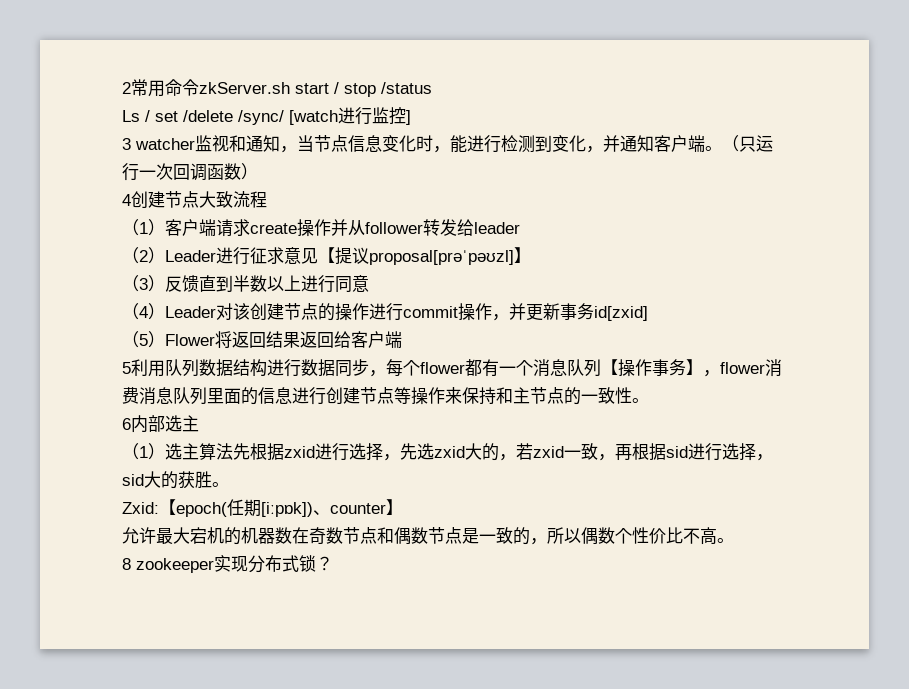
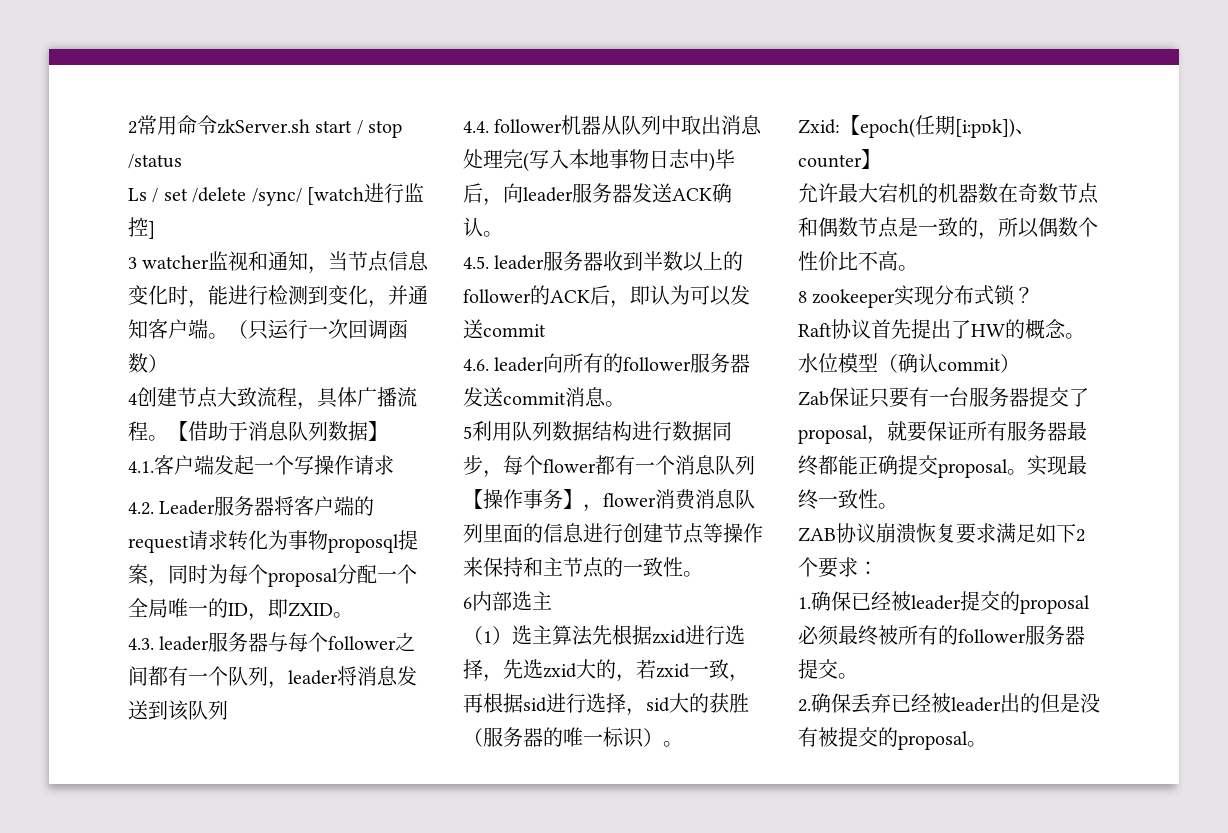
[122,219,520,237] [122,247,531,265] [122,275,369,293] [122,303,648,321] [122,331,402,348] // （1）客户端请求create操作并从follower转发给leader // （2）Leader进行征求意见【提议proposal[prəˈpəʊzl]】 // （3）反馈直到半数以上进行同意 // （4）Leader对该创建节点的操作进行commit操作，并更新事务id[zxid] // （5）Flower将返回结果返回给客户端 -> [297,387,417,410] [128,421,388,441] [128,455,394,475] [128,496,375,516] [128,530,418,553] [128,564,417,587] [128,598,353,621] [128,632,416,652] [128,666,417,689] [128,700,228,721] [463,115,763,135] [463,149,735,172] [463,183,732,206] [463,217,503,237] [463,251,744,272] [463,285,750,308] [463,319,546,339] [463,353,751,373] [463,387,625,407] ，具体广播流程。【借助于消息队列数据】 // 4.1.客户端发起一个写操作请求 // 4.2. Leader服务器将客户端的request请求转化为事物proposql提案，同时为每个proposal分配一个全局唯一的ID，即ZXID。 // 4.3. leader服务器与每个follower之间都有一个队列，leader将消息发送到该队列 // 4.4. follower机器从队列中取出消息处理完(写入本地事物日志中)毕后，向leader服务器发送ACK确认。 // 4.5. leader服务器收到半数以上的follower的ACK后，即认为可以发送commit // 4.6. leader向所有的follower服务器发送commit消息。
(212, 479) none -> [463,727,663,748] （服务器的唯一标识）
(333, 563) none -> [798,319,1085,339] [798,353,1020,373] [798,387,1089,408] [798,421,1087,444] [798,455,1087,478] [798,489,898,510] [798,523,1085,544] [798,557,878,578] [798,591,1090,614] [798,625,1085,646] [798,659,858,679] [798,693,1100,714] [798,727,987,750] // Raft协议首先提出了HW的概念。水位模型（确认commit） // Zab保证只要有一台服务器提交了proposal，就要保证所有服务器最终都能正确提交proposal。实现最终一致性。 // ZAB协议崩溃恢复要求满足如下2个要求： // 1.确保已经被leader提交的proposal必须最终被所有的follower服务器提交。 // 2.确保丢弃已经被leader出的但是没有被提交的proposal。

